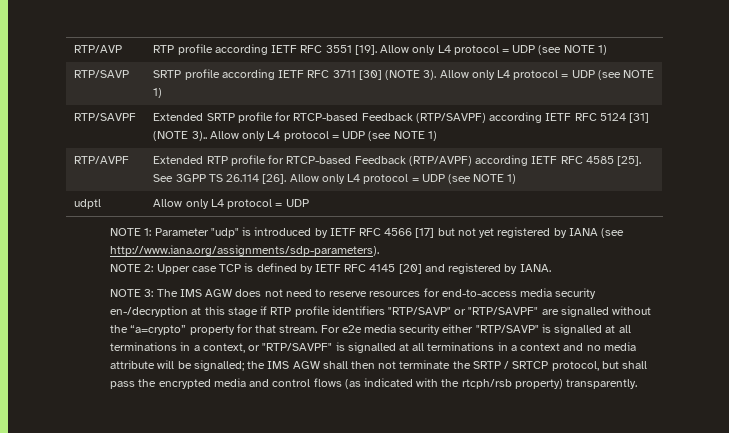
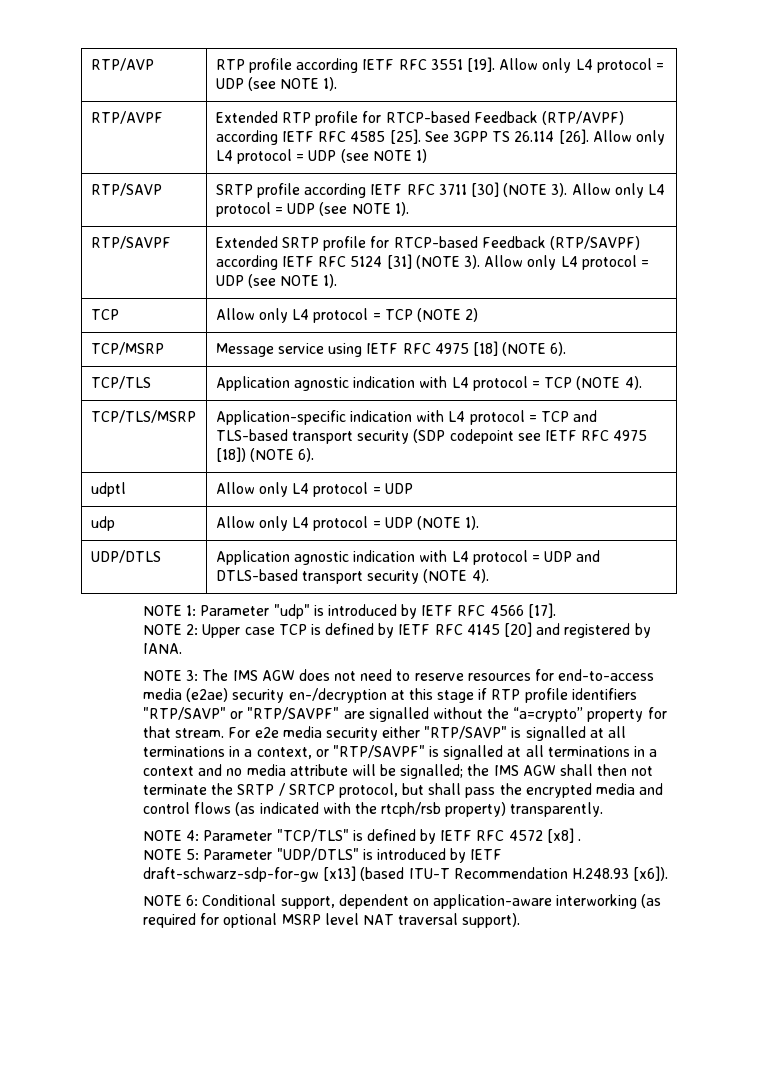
[597,45,607,55] [74,70,130,78] [153,69,655,80] [153,88,163,98] [74,113,137,121] [153,112,649,123] [153,131,437,141] 1) // RTP/SAVP | SRTP profile according IETF RFC 3711 [30] (NOTE 3). Allow only L4 protocol = UDP (see NOTE 1) // RTP/SAVPF | Extended SRTP profile for RTCP-based Feedback (RTP/SAVPF) according IETF RFC 5124 [31] (NOTE 3).. Allow only L4 protocol = UDP (see NOTE 1) -> [323,77,338,91] 1).
(517, 179) none -> [90,183,162,196] [215,182,665,198] [215,202,409,217] [90,236,171,249] [215,236,641,251] [215,254,649,270] [215,274,338,288] [90,309,119,320] [215,308,479,323] [90,342,164,355] [215,341,567,357] [90,376,151,389] [215,376,642,391] [90,410,196,423] [215,410,598,425] [215,429,648,444] [215,447,315,462] // RTP/SAVP | SRTP profile according IETF RFC 3711 [30] (NOTE 3). Allow only L4 protocol = UDP (see NOTE 1). // RTP/SAVPF | Extended SRTP profile for RTCP-based Feedback (RTP/SAVPF) according IETF RFC 5124 [31] (NOTE 3). Allow only L4 protocol = UDP (see NOTE 1). // TCP | Allow only L4 protocol = TCP (NOTE 2) // TCP/MSRP | Message service using IETF RFC 4975 [18] (NOTE 6). // TCP/TLS | Application agnostic indication with L4 protocol = TCP (NOTE 4). // TCP/TLS/MSRP | Application-specific indication with L4 protocol = TCP and TLS-based transport security (SDP codepoint see IETF RFC 4975 [18]) (NOTE 6).
(309, 203) none -> [90,516,115,531] [215,516,480,531] [90,550,161,563] [215,550,601,565] [215,569,489,584] // udp | Allow only L4 protocol = UDP (NOTE 1). // UDP/DTLS | Application agnostic indication with L4 protocol = UDP and DTLS-based transport security (NOTE 4).
[415,227,625,238] [110,245,380,256] [17] but not yet registered by IANA (see http://www.iana.org/assignments/sdp-parameters). -> [527,603,556,618] [17].
(553, 292) none -> [186,688,229,702] (e2ae)
(638, 384) none -> [142,828,582,844] [142,848,503,863] [142,866,669,882] [142,894,662,909] [142,913,521,928] // NOTE 4: Parameter "TCP/TLS" is defined by IETF RFC 4572 [x8] . // NOTE 5: Parameter "UDP/DTLS" is introduced by IETF draft-schwarz-sdp-for-gw [x13] (based ITU-T Recommendation H.248.93 [x6]). // NOTE 6: Conditional support, dependent on application-aware interworking (as required for optional MSRP level NAT traversal support).

